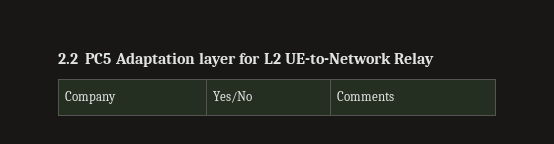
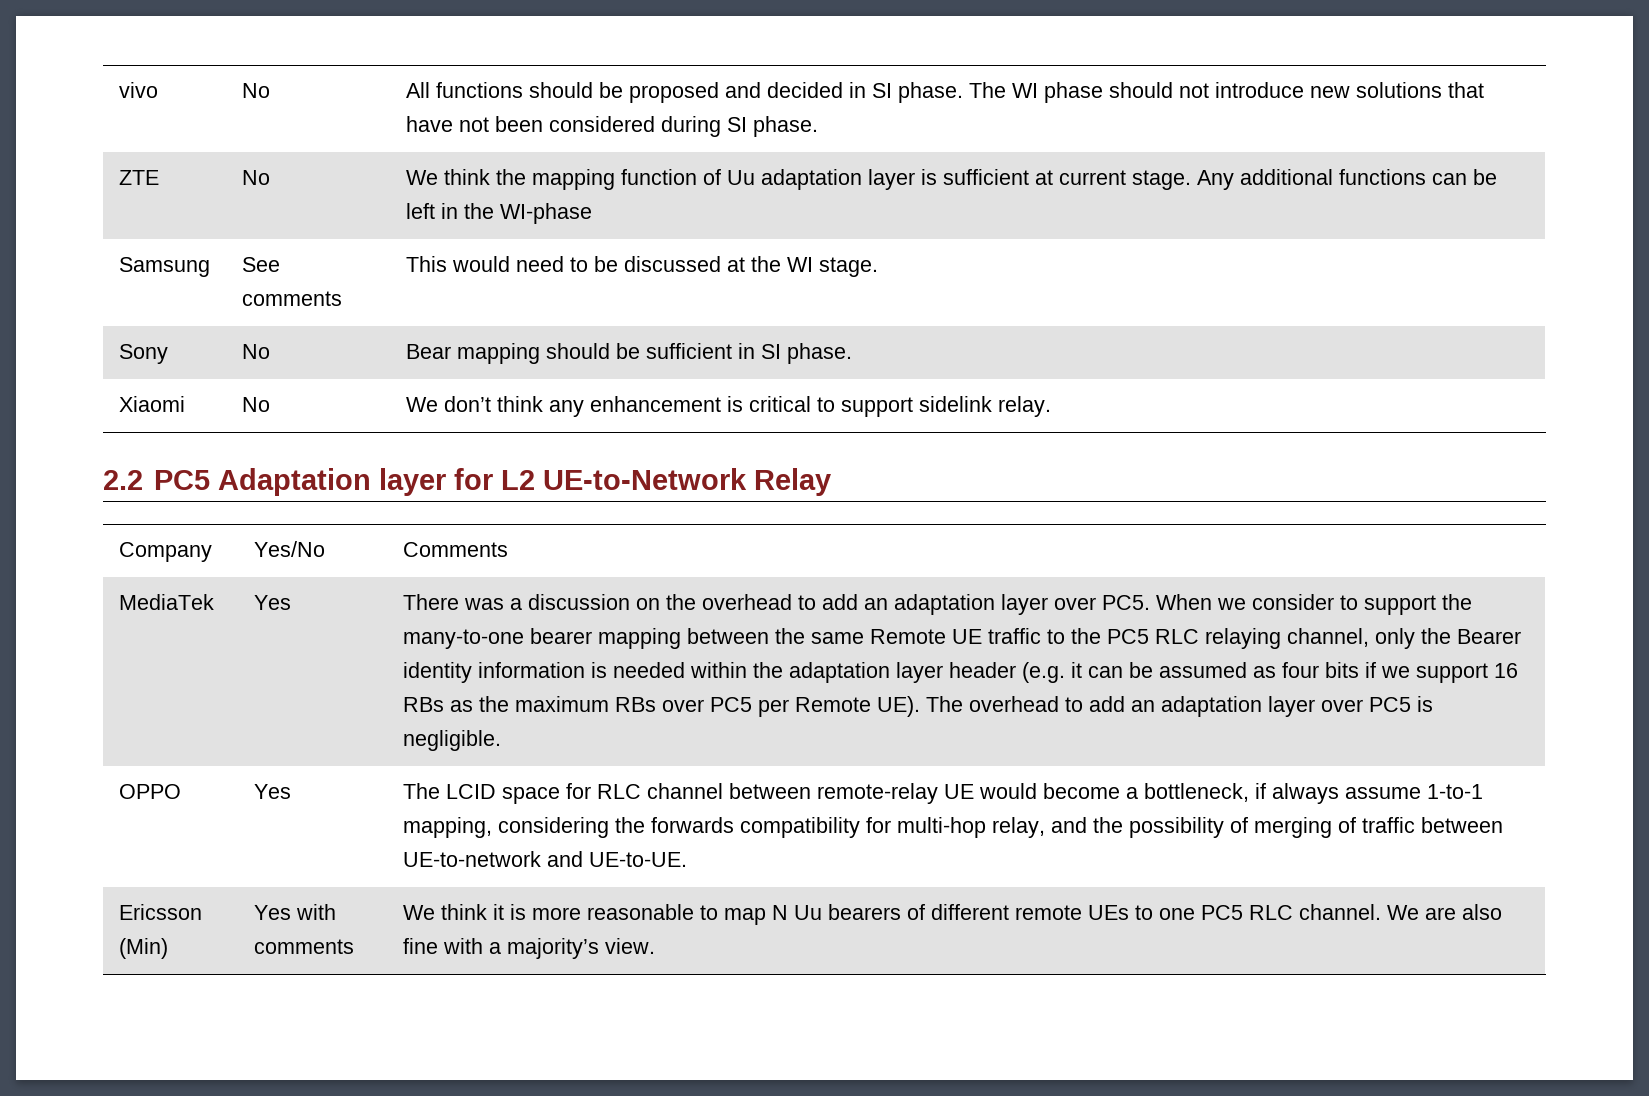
(58, 58) none -> [118,82,158,98] [241,83,270,98] [405,82,1484,103] [405,116,818,137] [118,170,159,185] [241,170,270,185] [405,169,1497,190] [405,203,592,224] [118,257,210,277] [241,257,280,272] [241,291,342,306] [405,256,878,277] [118,344,168,364] [241,344,270,359] [405,343,852,364] [118,396,185,412] [241,397,270,412] [405,396,1051,417] vivo | No | All functions should be proposed and decided in SI phase. The WI phase should not introduce new solutions that have not been considered during SI phase. // ZTE | No | We think the mapping function of Uu adaptation layer is sufficient at current stage. Any additional functions can be left in the WI-phase // Samsung | See comments | This would need to be discussed at the WI stage. // Sony | No | Bear mapping should be sufficient in SI phase. // Xiaomi | No | We don’t think any enhancement is critical to support sidelink relay. //
(394, 96) none -> [118,594,214,610] [253,595,291,610] [402,594,1472,615] [402,628,1521,649] [402,662,1518,683] [402,696,1433,717] [402,730,501,751] [118,784,181,799] [253,784,291,799] [402,783,1483,804] [402,817,1503,838] [402,851,687,867] [118,904,202,920] [118,938,168,959] [253,904,336,920] [253,939,354,954] [402,904,1502,925] [402,938,655,959] // MediaTek | Yes | There was a discussion on the overhead to add an adaptation layer over PC5. When we consider to support the many-to-one bearer mapping between the same Remote UE traffic to the PC5 RLC relaying channel, only the Bearer identity information is needed within the adaptation layer header (e.g. it can be assumed as four bits if we support 16 RBs as the maximum RBs over PC5 per Remote UE). The overhead to add an adaptation layer over PC5 is negligible. // OPPO | Yes | The LCID space for RLC channel between remote-relay UE would become a bottleneck, if always assume 1-to-1 mapping, considering the forwards compatibility for multi-hop relay, and the possibility of merging of traffic between UE-to-network and UE-to-UE. // Ericsson (Min) | Yes with comments | We think it is more reasonable to map N Uu bearers of different remote UEs to one PC5 RLC channel. We are also fine with a majority’s view.

